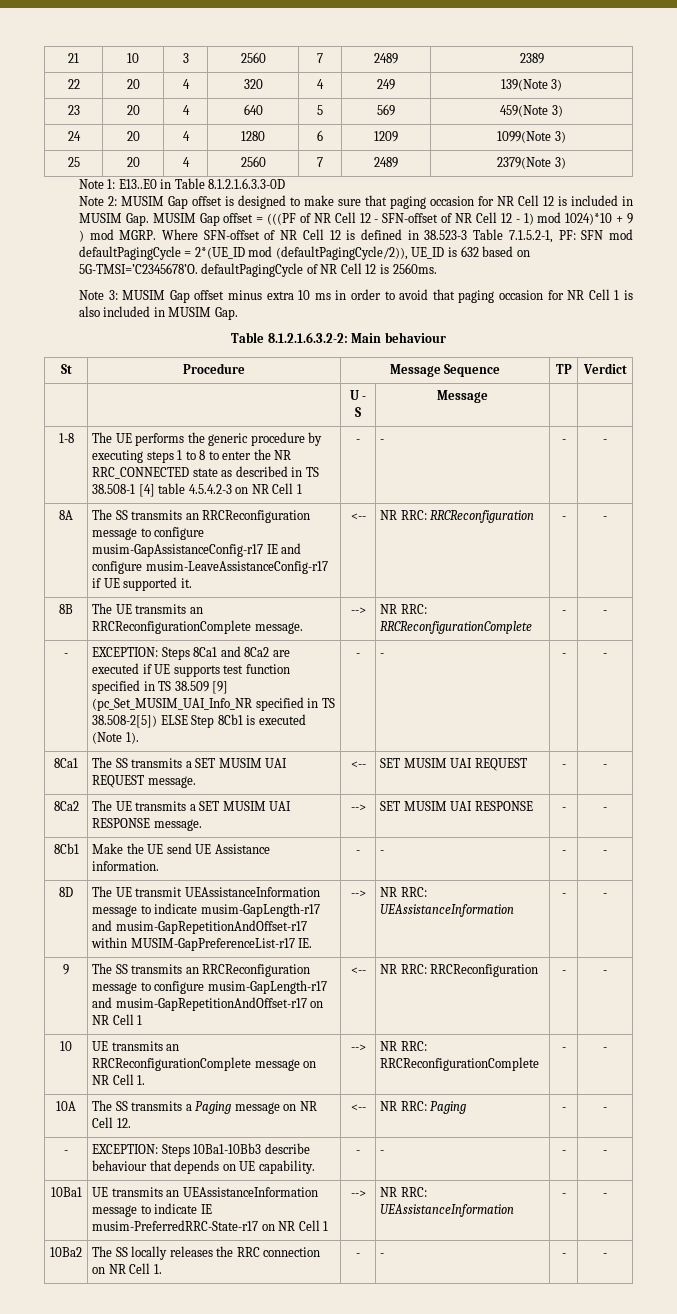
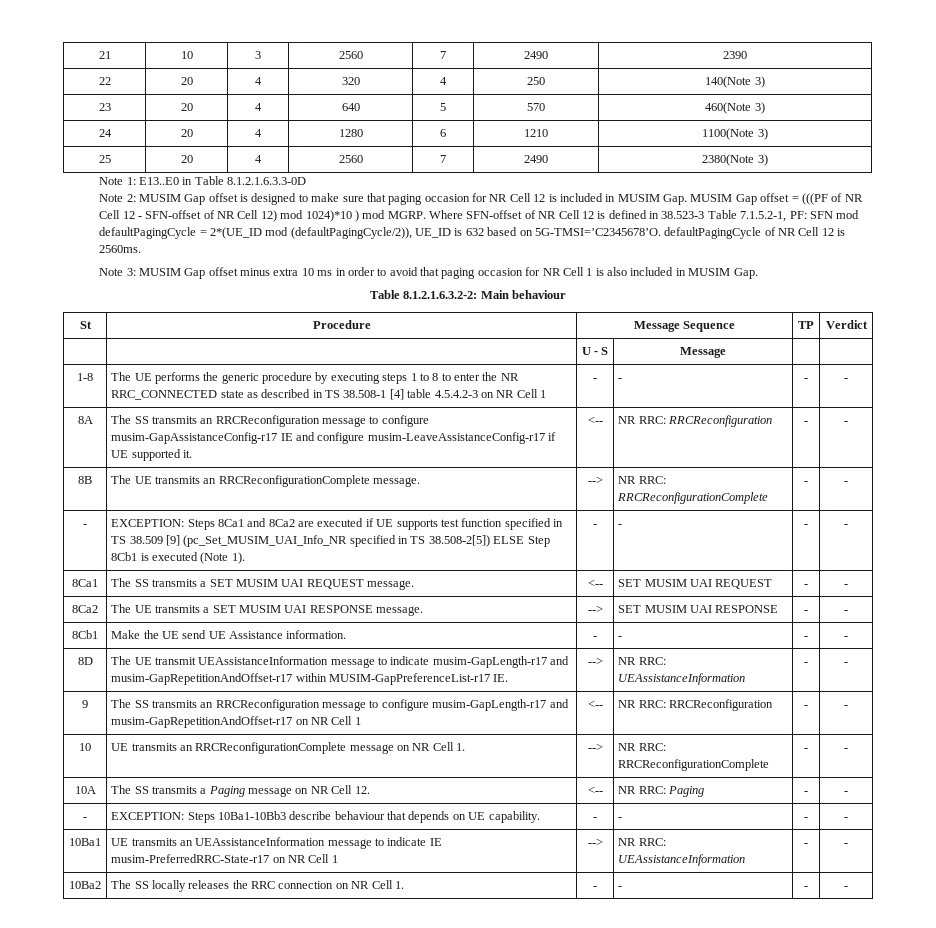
[374,53,398,64] [519,53,544,64] 2489 | 2389 -> [524,51,548,59] [723,51,747,59] 2490 | 2390
[377,79,395,90] [500,79,548,91] 249 | 139(Note -> [527,77,545,85] [705,76,752,88] 250 | 140(Note
[377,104,395,116] [500,105,549,117] 569 | 459(Note -> [527,103,545,111] [705,102,752,114] 570 | 460(Note
[374,131,398,142] [497,131,552,143] 1209 | 1099(Note -> [524,129,548,137] [702,128,755,140] 1210 | 1100(Note
[374,157,398,168] [497,157,552,169] 2489 | 2379(Note -> [524,155,548,163] [702,154,755,166] 2490 | 2380(Note
[500,212,634,225] 12 - 1) mod 1024)*10 + 9 -> [260,210,352,222] 12) mod 1024)*10

